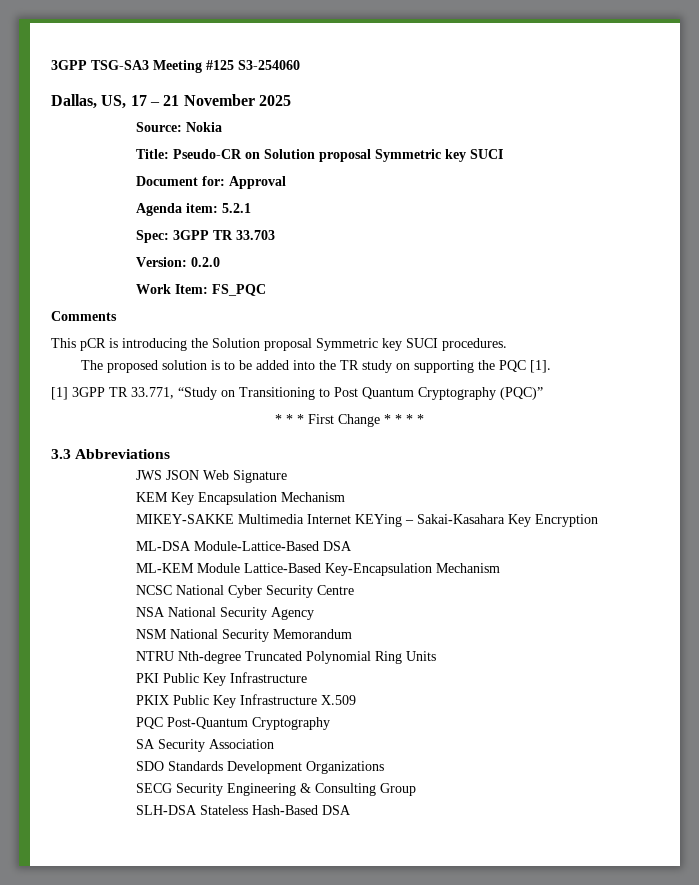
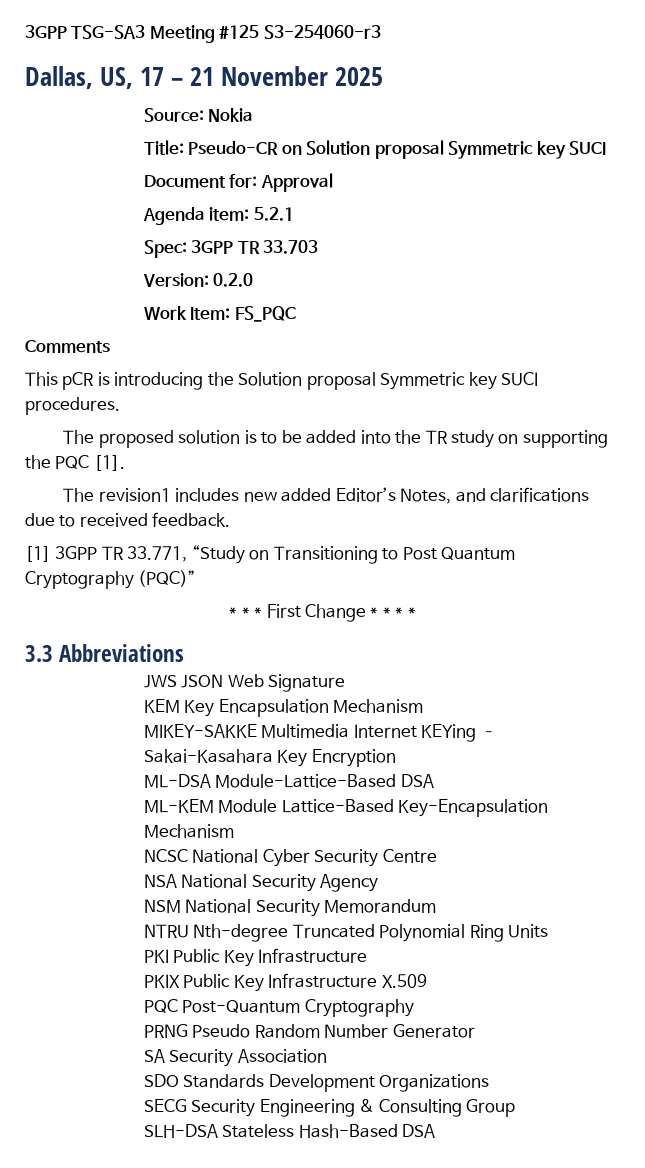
[238,60,300,70] S3-254060 -> [263,25,381,39] S3-254060-r3
(552, 366) none -> [63,487,590,504] [25,512,231,527] // The revision1 includes new added Editor’s Notes, and clarifications due to received feedback.
(331, 723) none -> [143,1024,475,1038] // PRNG Pseudo Random Number Generator

